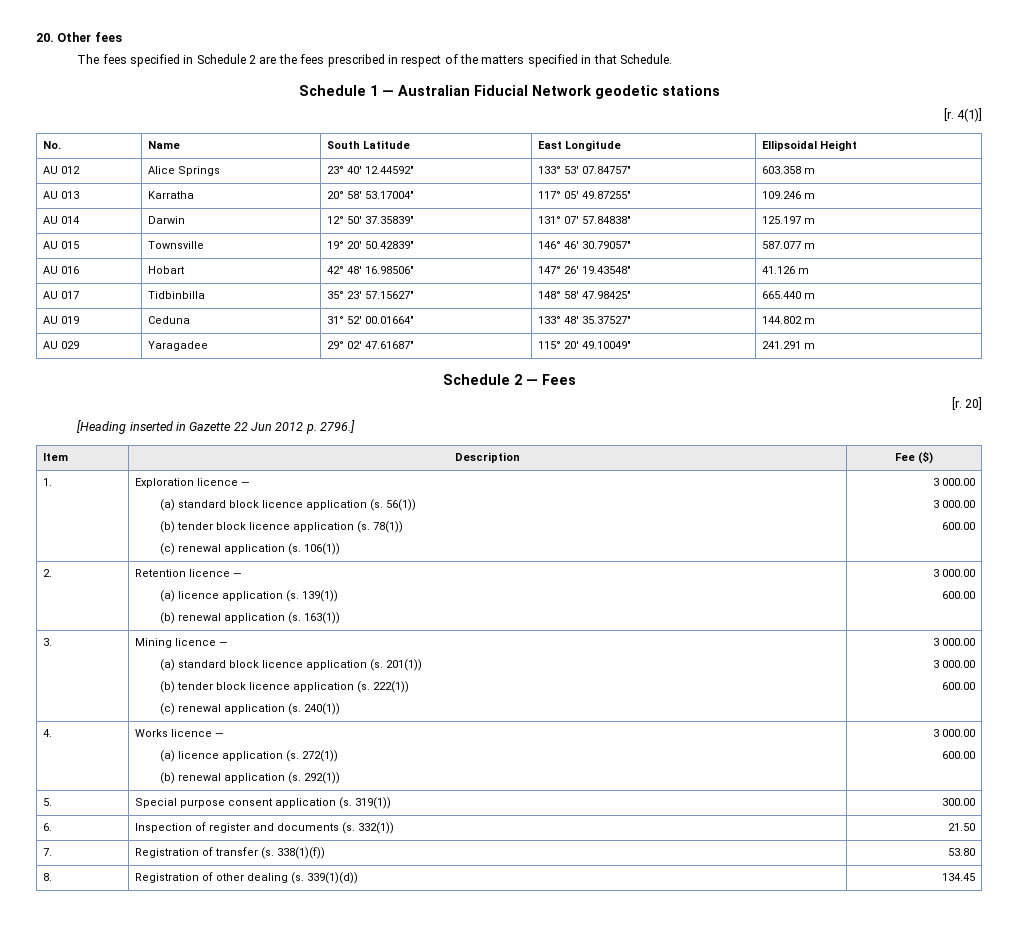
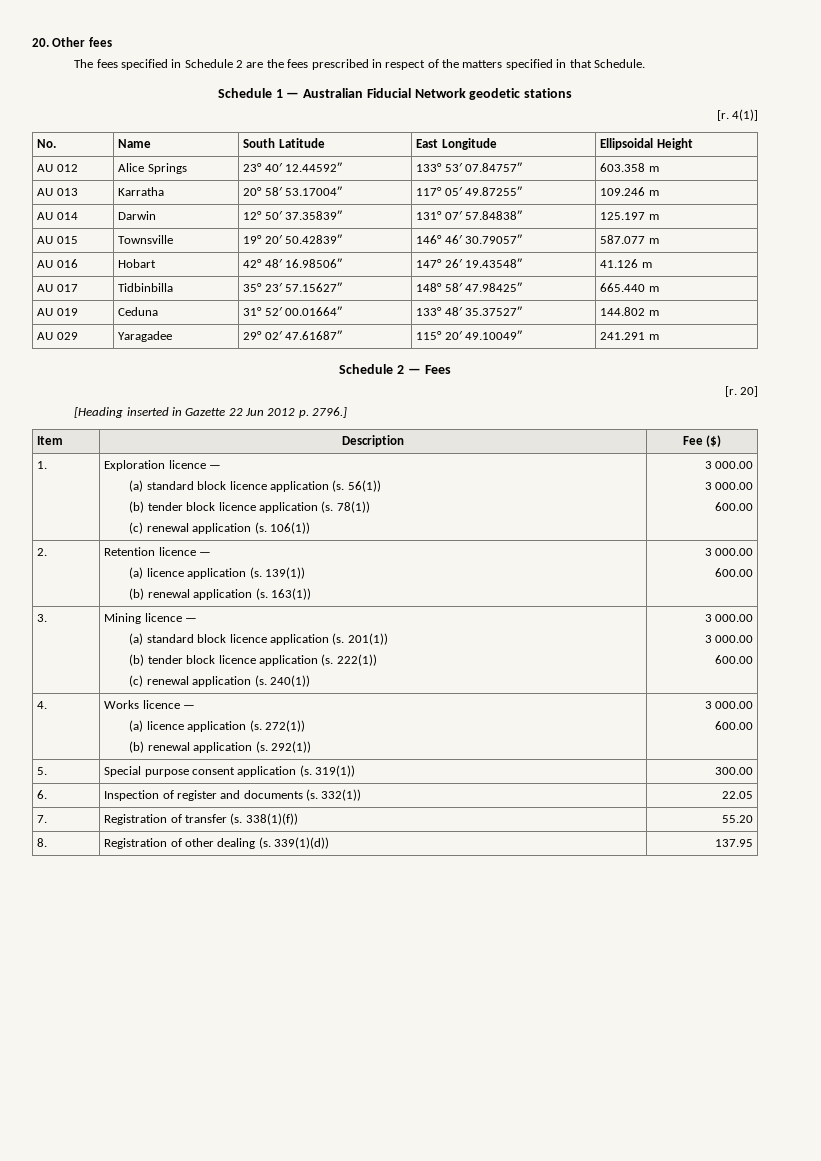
[948,823,976,831] 21.50 -> [721,791,753,799] 22.05
[948,848,976,856] 53.80 -> [721,815,753,823] 55.20
[942,873,976,881] 134.45 -> [714,839,753,847] 137.95

